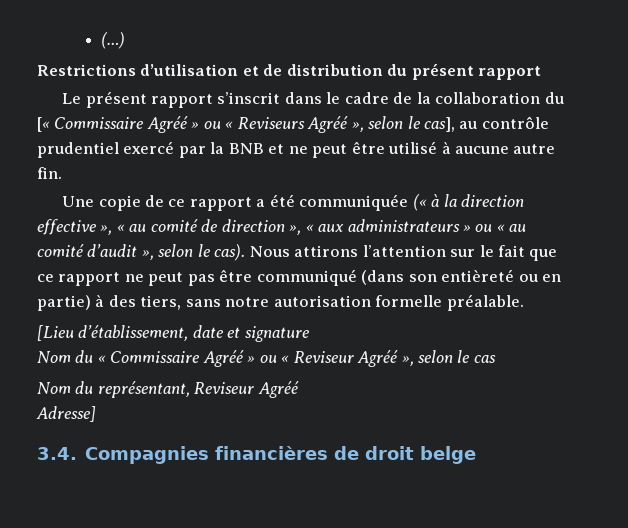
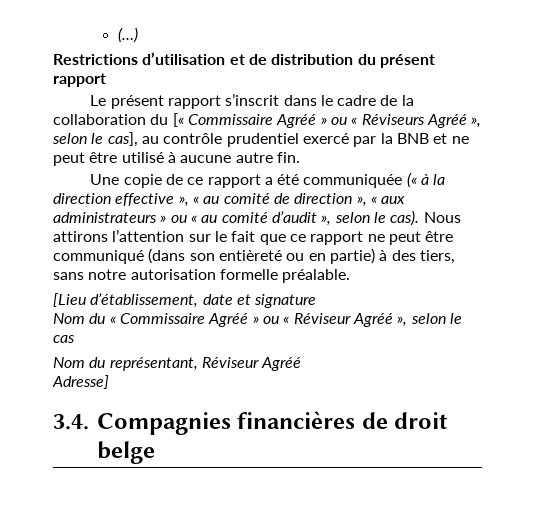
[237,117,305,129] Reviseurs -> [361,114,425,125] Réviseurs
[187,274,215,286] pas -> (421, 238) none
[293,351,354,363] Reviseur -> [293,313,351,324] Réviseur
[194,382,255,394] Reviseur -> [201,357,259,368] Réviseur

